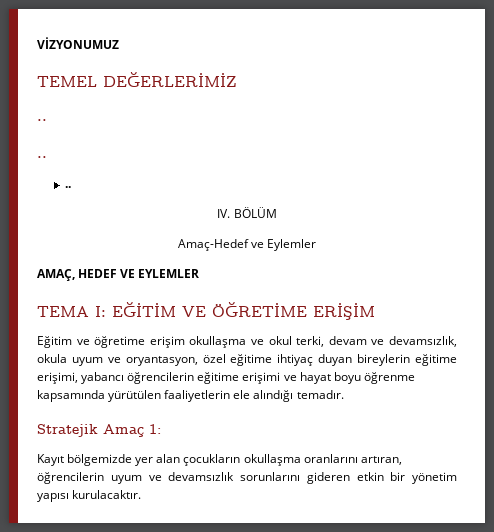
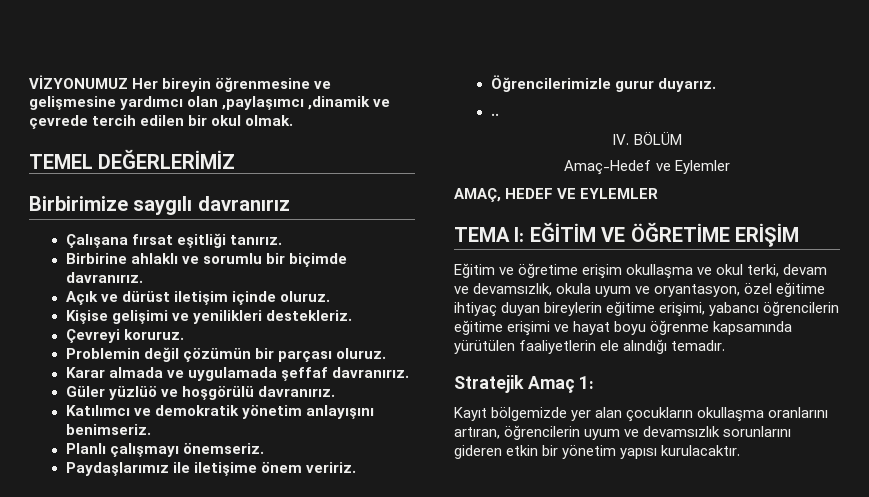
[37,72,237,87] [37,119,47,121] [37,156,47,158] // TEMEL DEĞERLERİMİZ // .. // .. -> [132,77,332,92] [29,96,391,110] [29,115,294,129] [29,149,236,169] [29,196,290,215] [65,233,282,248] [65,253,348,267] [65,272,143,283] [65,291,331,305] [65,310,353,324] [65,329,184,343] [65,347,387,362] [65,367,410,381] [65,386,336,400] [65,405,375,419] [65,424,151,435] [65,443,264,457] [65,462,357,476] [490,75,716,92] Her bireyin öğrenmesine ve gelişmesine yardımcı olan ,paylaşımcı ,dinamik ve çevrede tercih edilen bir okul olmak. // TEMEL DEĞERLERİMİZ // Birbirimize saygılı davranırız // Çalışana fırsat eşitliği tanırız. // Birbirine ahlaklı ve sorumlu bir biçimde davranırız. // Açık ve dürüst iletişim içinde oluruz. // Kişise gelişimi ve yenilikleri destekleriz. // Çevreyi koruruz. // Problemin değil çözümün bir parçası oluruz. // Karar almada ve uygulamada şeffaf davranırız. // Güler yüzlüö ve hoşgörülü davranırız. // Katılımcı ve demokratik yönetim anlayışını benimseriz. // Planlı çalışmayı önemseriz. // Paydaşlarımız ile iletişime önem veririz. // Öğrencilerimizle gurur duyarız.

